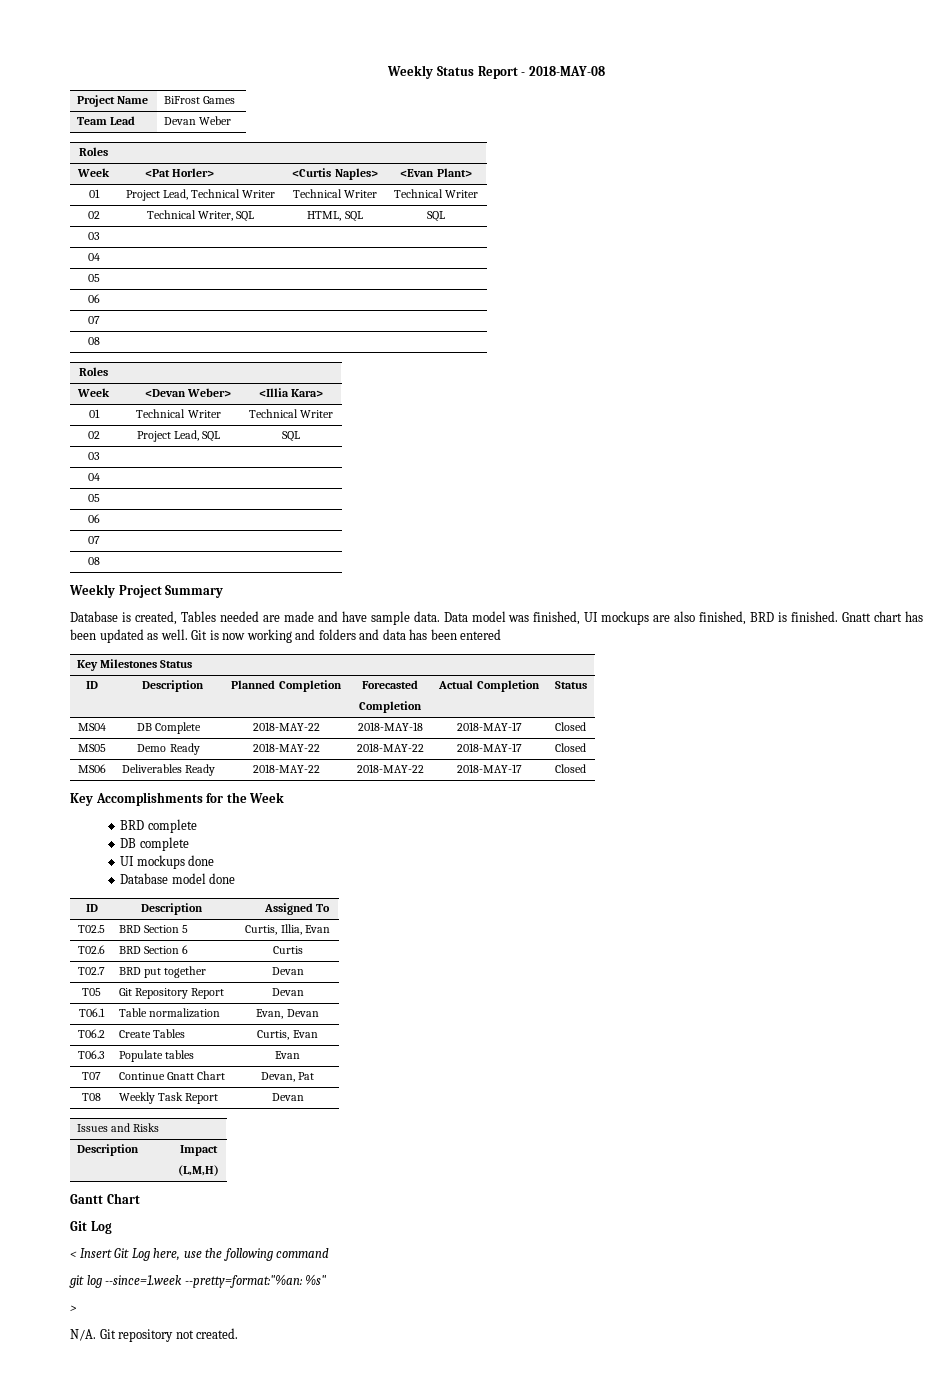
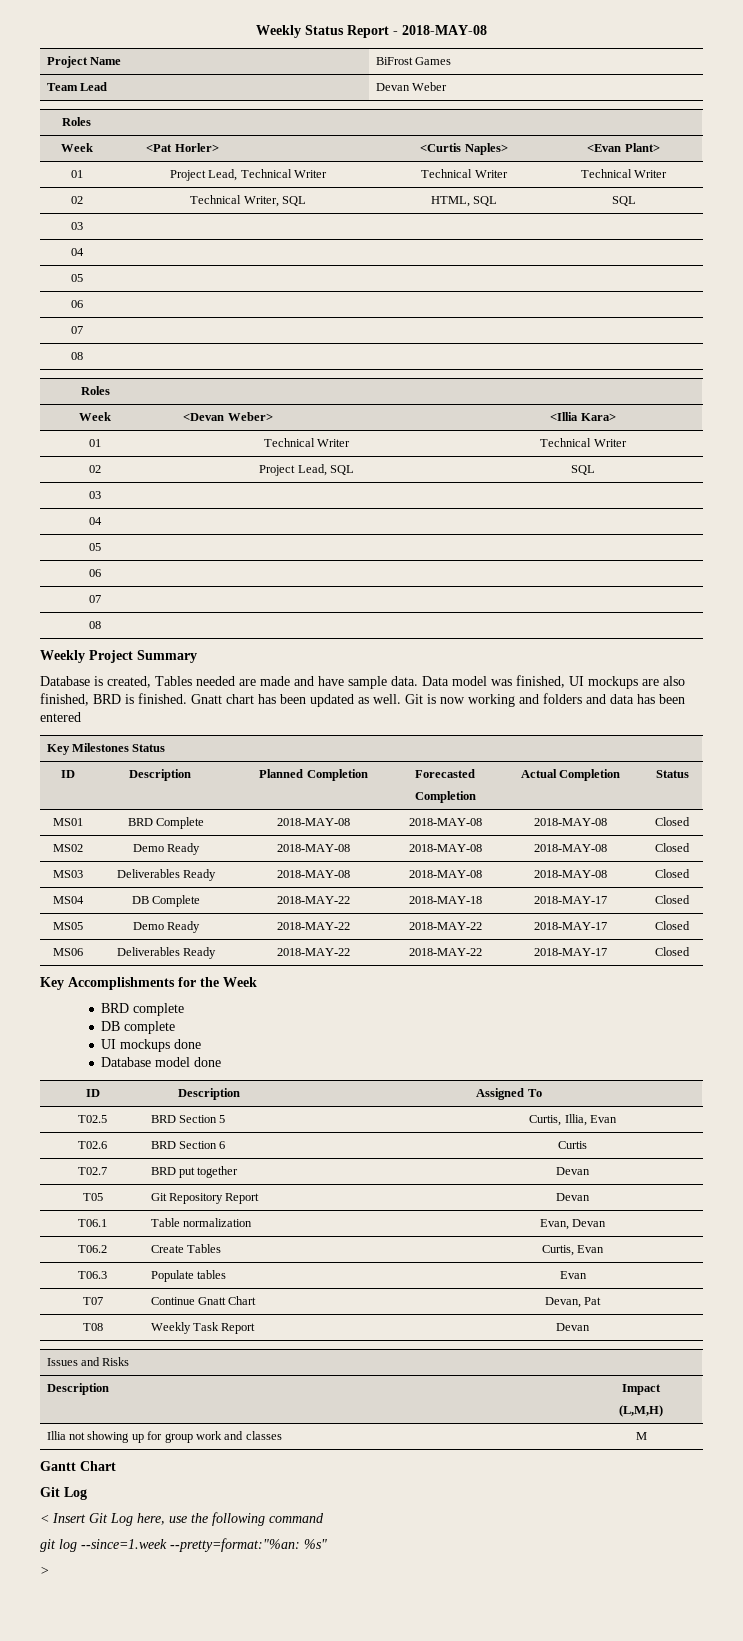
(587, 685) none -> [53,818,83,826] [127,817,205,829] [277,818,350,826] [408,818,482,826] [534,818,607,826] [655,817,690,826] [53,844,83,852] [132,843,201,855] [277,844,350,852] [408,844,482,852] [534,844,607,852] [655,843,690,852] [53,870,83,878] [116,869,217,881] [277,870,350,878] [408,870,482,878] [534,870,607,878] [655,869,690,878] // MS01 | BRD Complete | 2018-MAY-08 | 2018-MAY-08 | 2018-MAY-08 | Closed // MS02 | Demo Ready | 2018-MAY-08 | 2018-MAY-08 | 2018-MAY-08 | Closed // MS03 | Deliverables Ready | 2018-MAY-08 | 2018-MAY-08 | 2018-MAY-08 | Closed
(219, 1170) none -> [46,1431,282,1443] [635,1432,647,1440] // Illia not showing up for group work and classes | M
[70,1328,239,1342] // N/A. Git repository not created. -> (49, 1570) none

